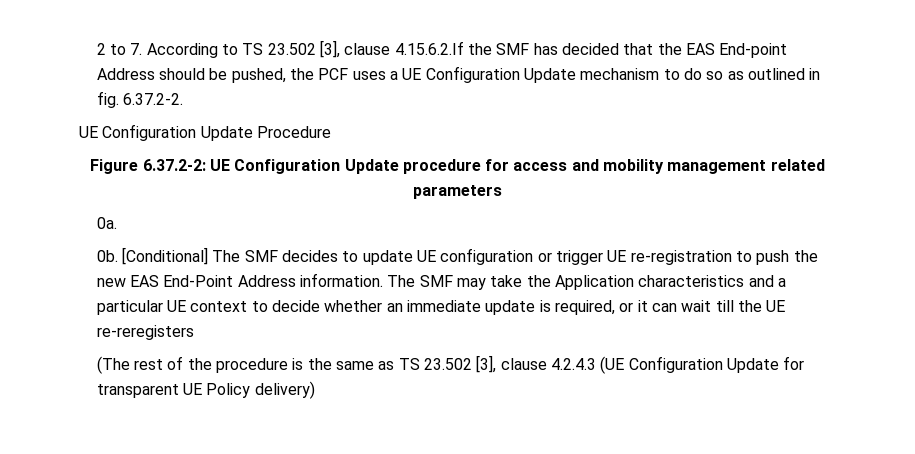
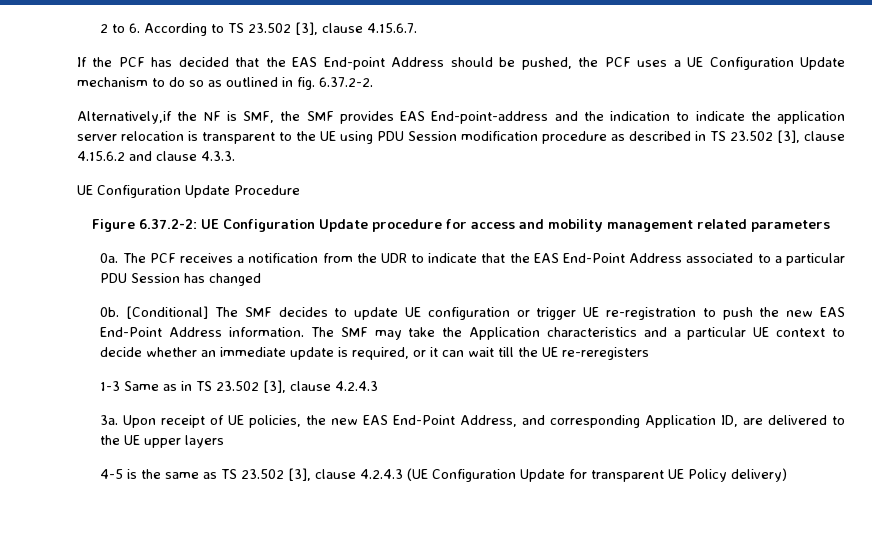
[130,43,143,55] 7. -> [129,23,141,33] 6.
[394,41,530,55] 4.15.6.2.If the SMF -> [367,23,418,33] [77,57,145,67] 4.15.6.7. // If the PCF
(184, 99) none -> [77,111,845,124] [77,130,845,144] [77,151,235,161] // Alternatively,if the NF is SMF, the SMF provides EAS End-point-address and the indication to indicate the application server relocation is transparent to the UE using PDU Session modification procedure as described in TS 23.502 [3], clause 4.15.6.2 and clause 4.3.3.
(117, 223) none -> [122,253,845,266] [100,273,262,286] The PCF receives a notification from the UDR to indicate that the EAS End-Point Address associated to a particular PDU Session has changed
[96,356,289,374] (The rest of the procedure -> [100,380,379,393] [100,415,846,428] [100,435,225,448] [100,469,124,479] 1-3 Same as in TS 23.502 [3], clause 4.2.4.3 // 3a. Upon receipt of UE policies, the new EAS End-Point Address, and corresponding Application ID, are delivered to the UE upper layers // 4-5

